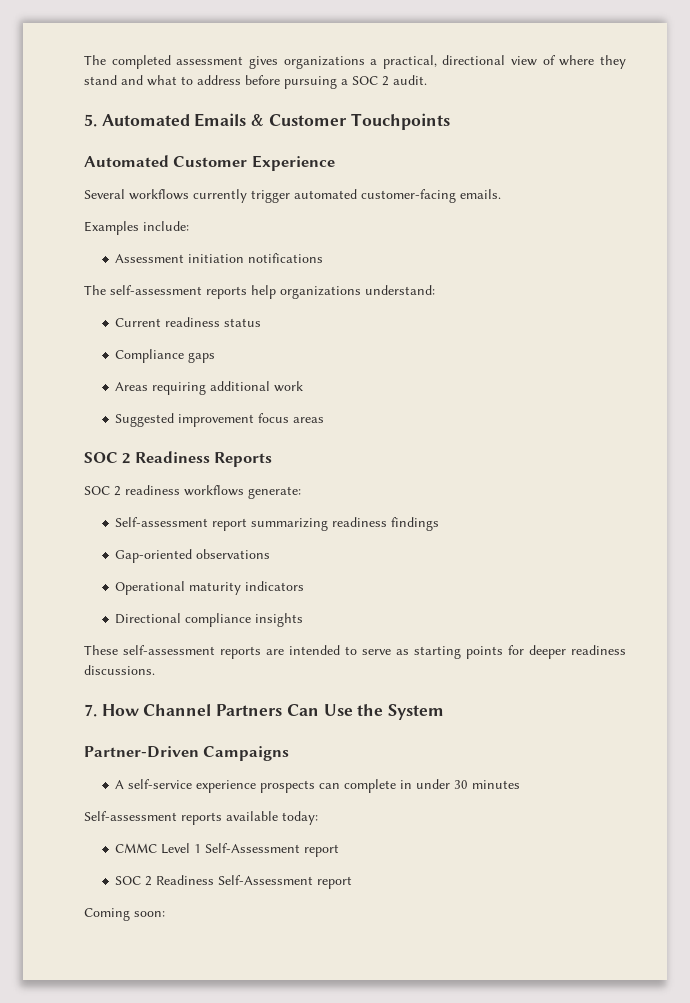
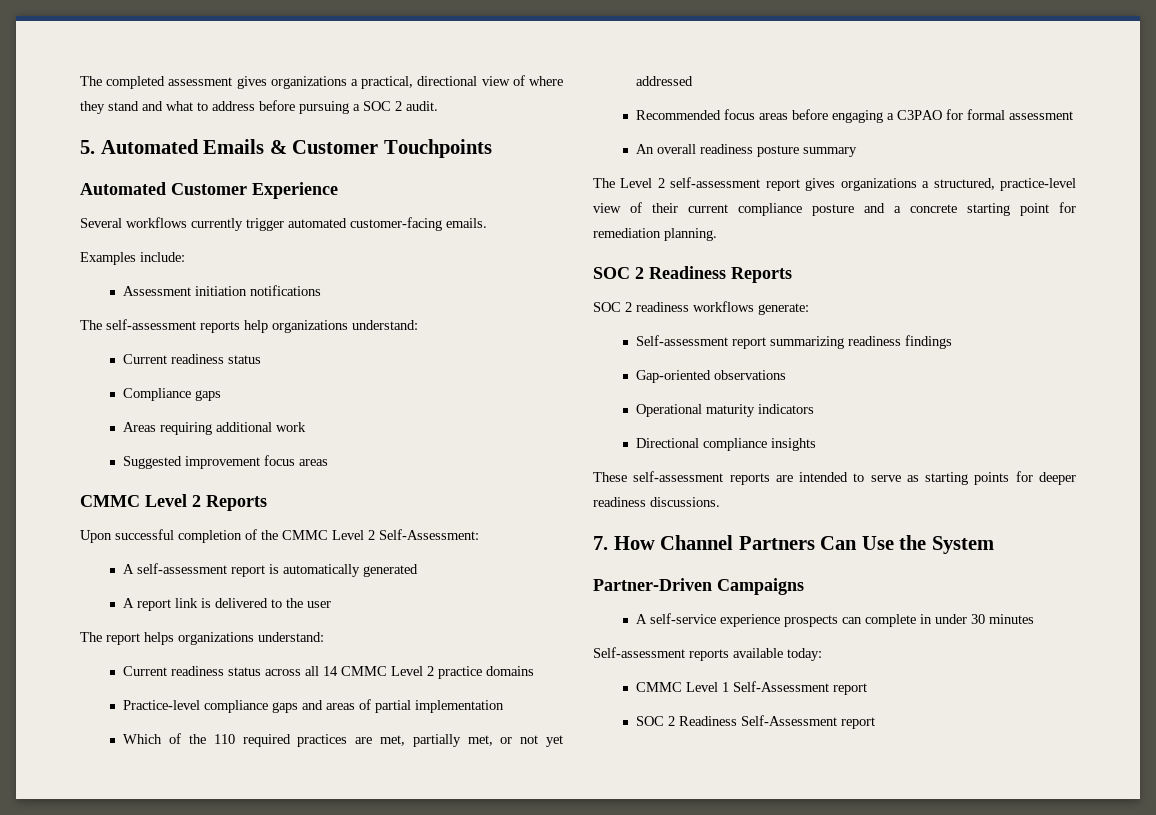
(325, 420) none -> [80,494,267,511] [80,529,479,543] [123,563,419,577] [123,598,332,611] [80,632,324,645] [123,666,535,679] [123,699,505,713] [123,733,564,747] [636,76,694,86] [636,109,1074,123] [636,144,858,157] [593,177,1076,191] [593,202,1076,216] [593,228,717,241] // CMMC Level 2 Reports // Upon successful completion of the CMMC Level 2 Self-Assessment: // A self-assessment report is automatically generated // A report link is delivered to the user // The report helps organizations understand: // Current readiness status across all 14 CMMC Level 2 practice domains // Practice-level compliance gaps and areas of partial implementation // Which of the 110 required practices are met, partially met, or not yet addressed // Recommended focus areas before engaging a C3PAO for formal assessment // An overall readiness posture summary // The Level 2 self-assessment report gives organizations a structured, practice-level view of their current compliance posture and a concrete starting point for remediation planning.
[84,908,165,921] // Coming soon: -> (876, 723) none

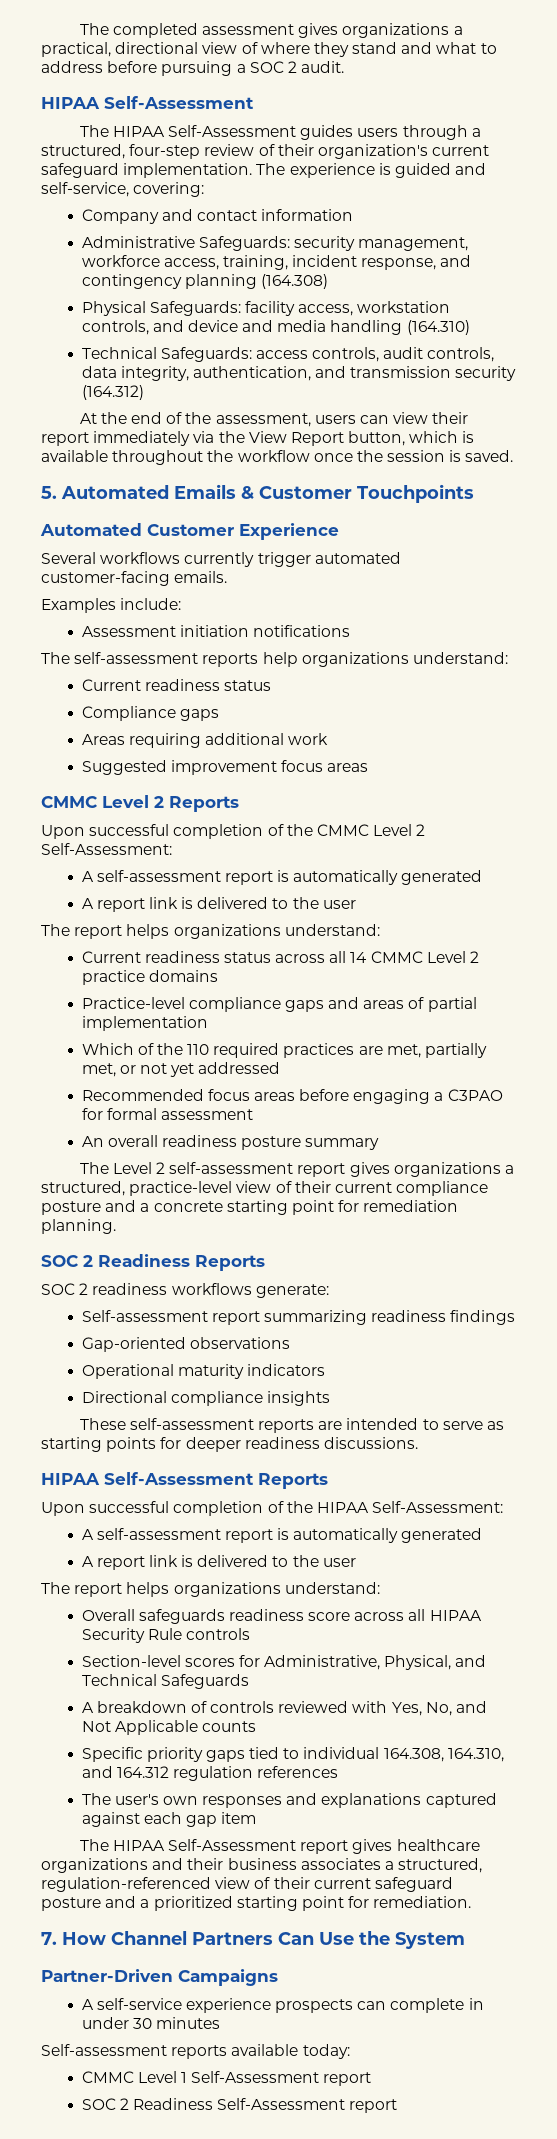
(438, 106) none -> [41,96,254,109] [79,125,481,140] [41,144,490,159] [41,163,487,178] [41,182,205,197] [81,209,354,224] [81,236,469,251] [81,255,472,270] [81,274,328,289] [81,301,451,316] [81,320,470,335] [81,347,495,362] [81,366,517,381] [81,385,144,400] [79,412,469,427] [41,431,475,446] [41,450,514,465] // HIPAA Self-Assessment // The HIPAA Self-Assessment guides users through a structured, four-step review of their organization's current safeguard implementation. The experience is guided and self-service, covering: // Company and contact information // Administrative Safeguards: security management, workforce access, training, incident response, and contingency planning (164.308) // Physical Safeguards: facility access, workstation controls, and device and media handling (164.310) // Technical Safeguards: access controls, audit controls, data integrity, authentication, and transmission security (164.312) // At the end of the assessment, users can view their report immediately via the View Report button, which is available throughout the workflow once the session is saved.
(720, 502) none -> [41,1472,328,1489] [41,1501,504,1516] [81,1528,483,1543] [81,1555,356,1570] [41,1582,380,1597] [81,1609,482,1624] [81,1628,250,1643] [81,1655,487,1670] [81,1674,249,1689] [81,1701,487,1716] [81,1720,256,1735] [81,1747,504,1762] [81,1766,339,1781] [81,1793,497,1808] [81,1812,257,1827] [79,1839,480,1854] [41,1858,483,1873] [41,1877,453,1892] [41,1896,472,1911] // HIPAA Self-Assessment Reports // Upon successful completion of the HIPAA Self-Assessment: // A self-assessment report is automatically generated // A report link is delivered to the user // The report helps organizations understand: // Overall safeguards readiness score across all HIPAA Security Rule controls // Section-level scores for Administrative, Physical, and Technical Safeguards // A breakdown of controls reviewed with Yes, No, and Not Applicable counts // Specific priority gaps tied to individual 164.308, 164.310, and 164.312 regulation references // The user's own responses and explanations captured against each gap item // The HIPAA Self-Assessment report gives healthcare organizations and their business associates a structured, regulation-referenced view of their current safeguard posture and a prioritized starting point for remediation.

